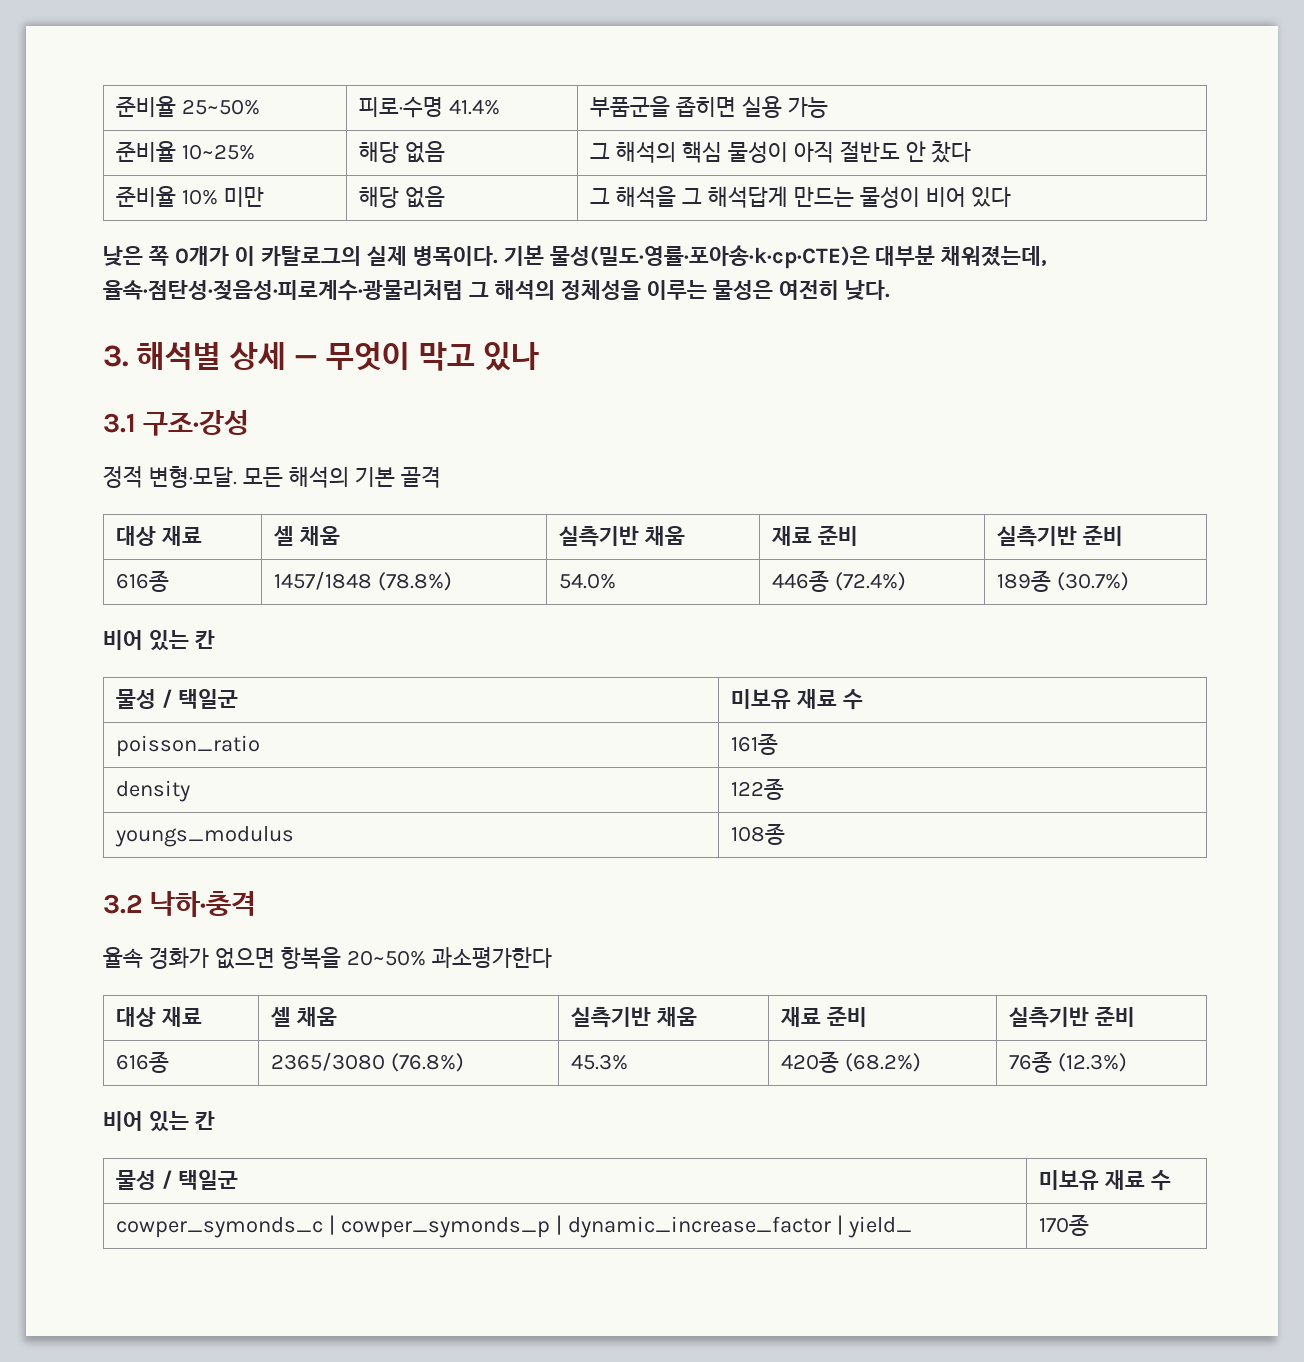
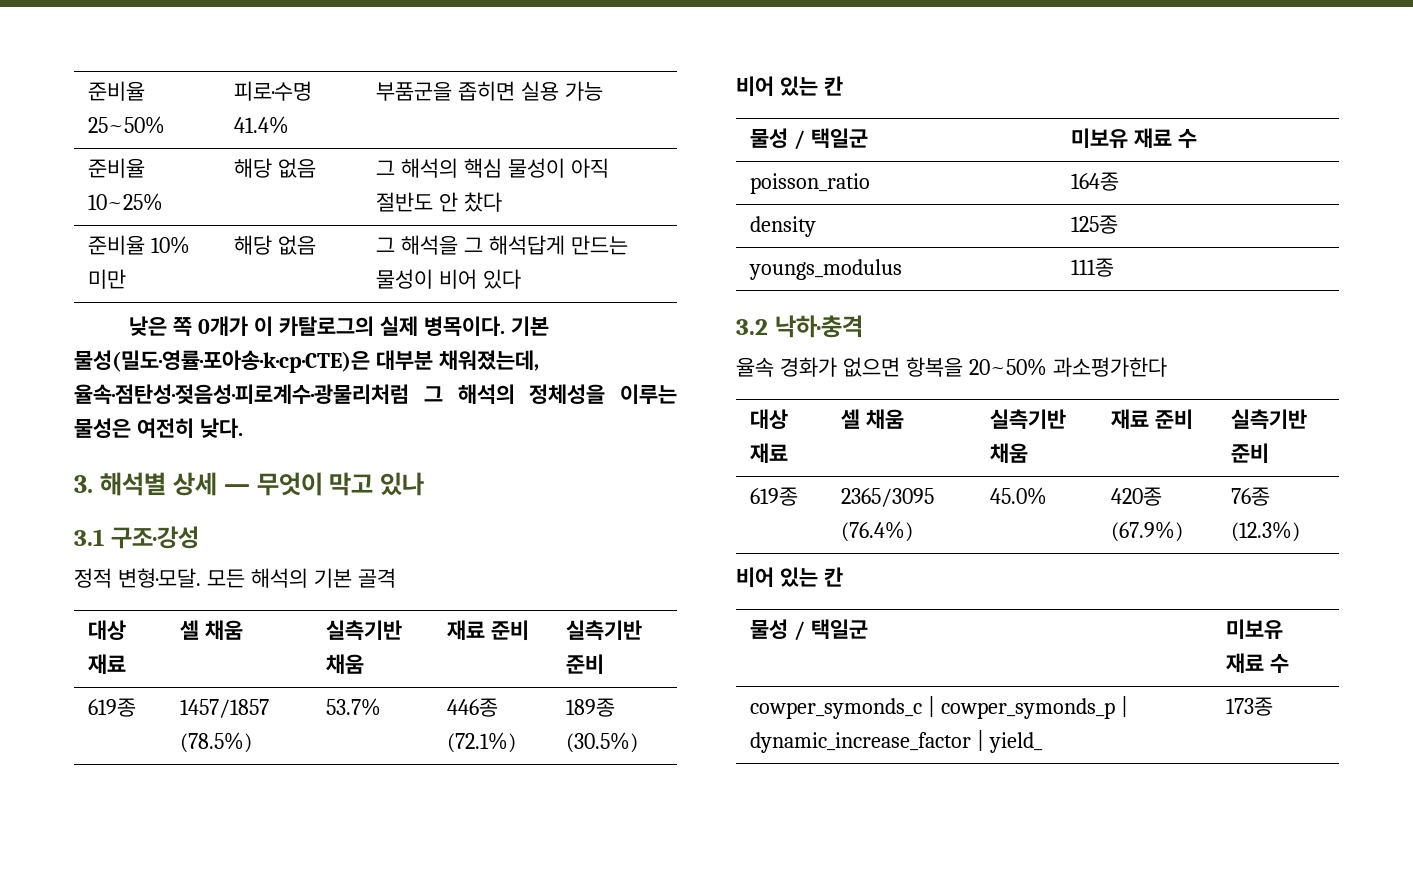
[115,570,169,592] [273,571,452,591] [558,573,616,589] 616종 | 1457/1848 (78.8%) | 54.0% -> [87,698,136,717] [179,699,269,718] [179,732,252,753] [325,698,381,716] 619종 | 1457/1857 (78.5%) | 53.7%
[834,572,906,591] (72.4%) -> [446,732,516,753] (72.1%)
[1056,572,1129,591] (30.7%) -> [565,732,638,753] (30.5%)
[730,733,778,755] 161종 -> [1070,172,1119,191] 164종
[730,778,784,800] 122종 -> [1070,215,1118,234] 125종
[730,823,785,845] 108종 -> [1070,258,1114,277] 111종
[115,1051,169,1073] [270,1052,464,1072] [570,1054,628,1070] 616종 | 2365/3080 (76.8%) | 45.3% -> [749,487,798,506] [840,488,934,507] [840,521,913,542] [989,487,1047,505] 619종 | 2365/3095 (76.4%) | 45.0%
[844,1053,921,1072] (68.2%) -> [1110,521,1183,542] (67.9%)
[1038,1214,1089,1236] 170종 -> [1225,697,1273,716] 173종

